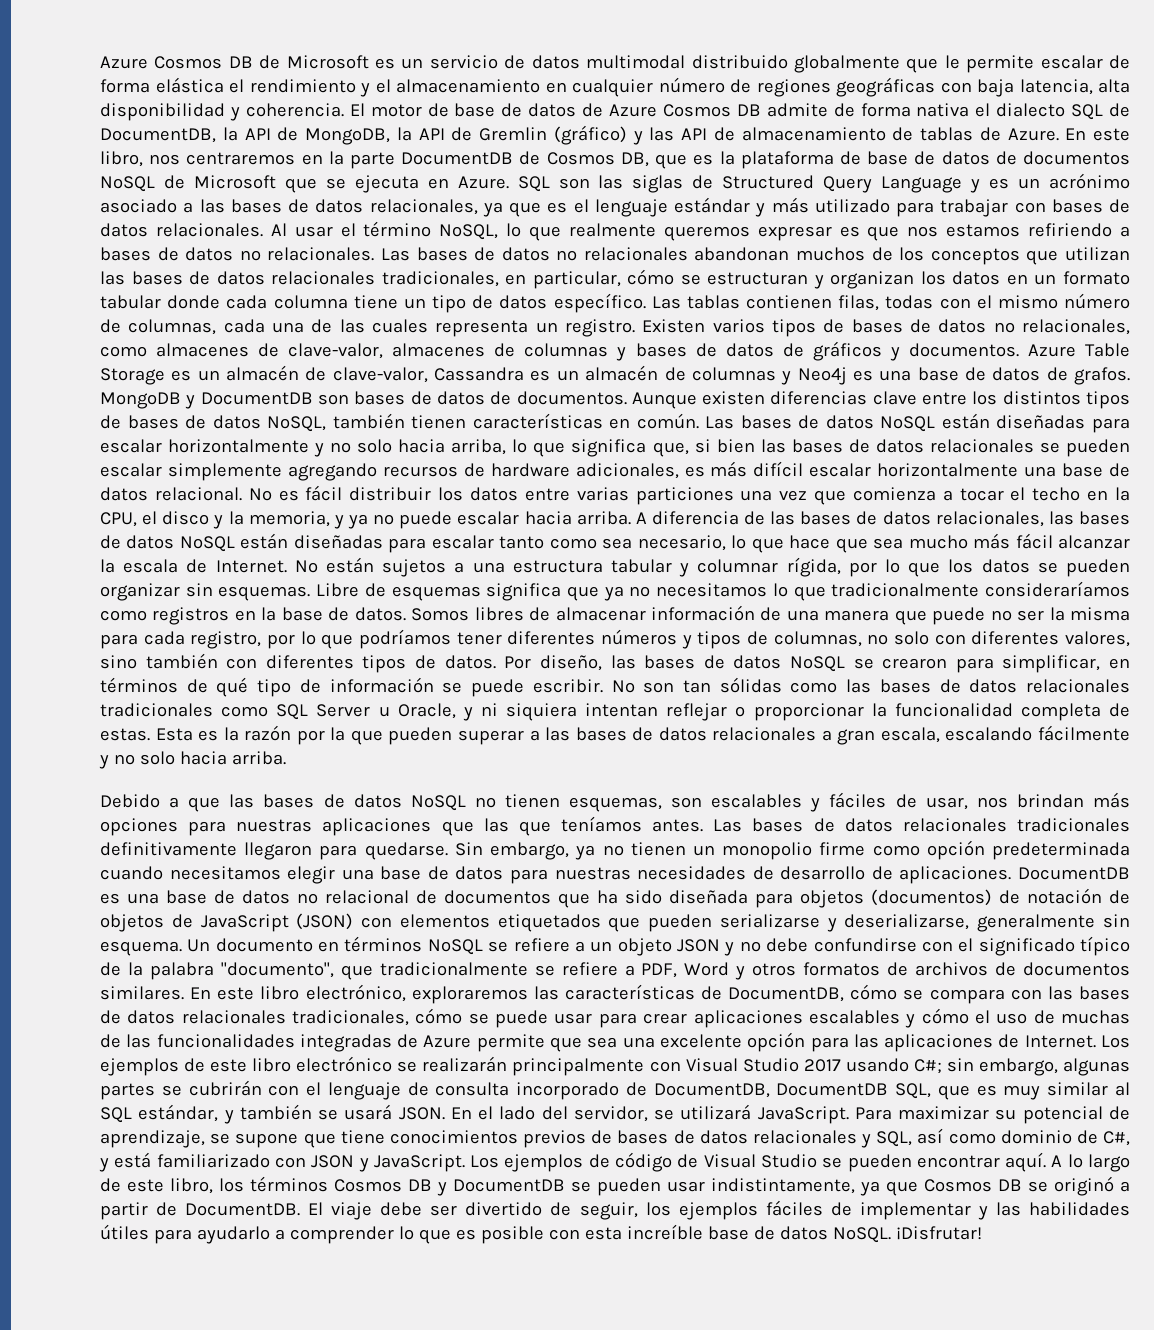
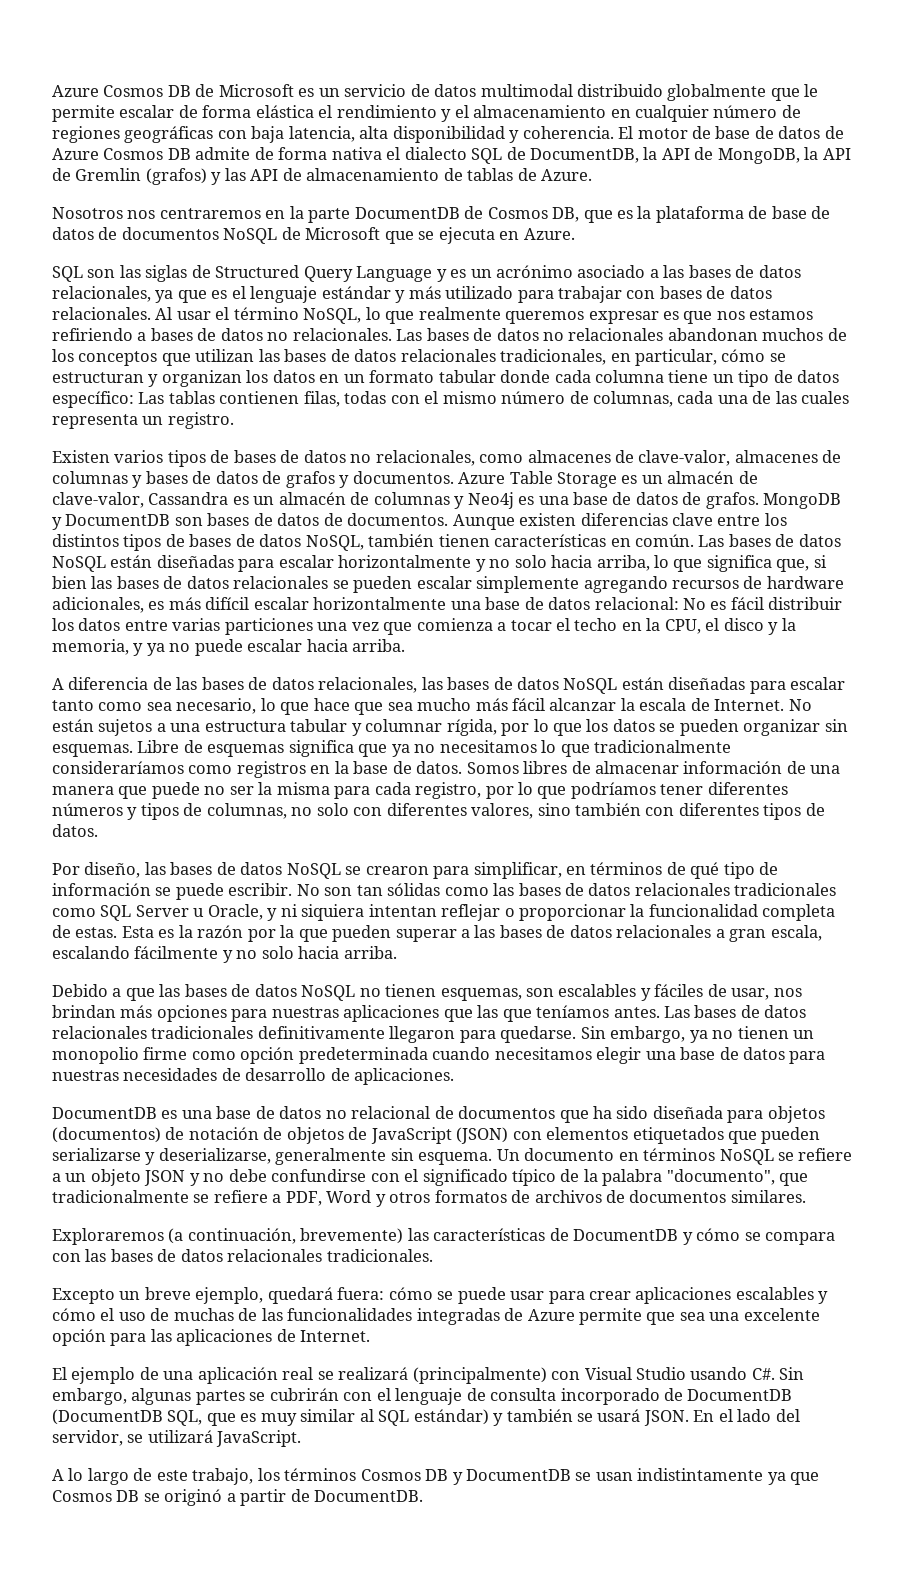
[553,125,627,145] (gráfico) -> [145,168,207,185] (grafos)
[1065,128,1130,141] [100,151,143,167] En este libro, -> [52,207,123,219] // Nosotros
(509, 182) none -> (575, 234) //
[553,293,646,313] específico. -> [52,391,134,408] específico:
(635, 328) none -> (234, 420) //
[812,341,882,361] gráficos -> [285,471,335,488] grafos
[154,487,242,501] relacional. -> [594,597,679,610] relacional:
(631, 518) none -> (406, 645) //
(496, 662) none -> (98, 830) //
(1012, 875) none -> (455, 1076) //
[190,984,528,1004] En este libro electrónico, exploraremos -> [52,1228,404,1245] // Exploraremos (a continuación, brevemente)
[728,987,845,1002] DocumentDB, -> [573,1229,693,1245] DocumentDB y
[292,1010,410,1026] tradicionales, -> [326,1249,433,1262] [52,1287,385,1304] tradicionales. // Excepto un breve ejemplo, quedará fuera:
[1100,1035,1130,1048] [100,1056,974,1076] Los ejemplos de este libro electrónico se realizarán principalmente con Visual Studio 2017 usando C#; sin -> [52,1367,805,1384] // El ejemplo de una aplicación real se realizará (principalmente) con Visual Studio usando C#. Sin
[653,1083,889,1098] DocumentDB, DocumentDB -> [687,1389,793,1401] [52,1409,163,1425] DocumentDB (DocumentDB
[138,1104,219,1122] estándar, -> [413,1409,489,1425] estándar)
[854,1106,1131,1124] [100,1128,1130,1148] [99,1152,1047,1172] Para maximizar su potencial de aprendizaje, se supone que tiene conocimientos previos de bases de datos relacionales y SQL, así como dominio de C#, y está familiarizado con JSON y JavaScript. Los ejemplos de código de Visual Studio se pueden encontrar aquí. -> (302, 1438) //
[170,1178,213,1194] libro, -> [192,1468,254,1485] trabajo,
[597,1178,855,1196] pueden usar indistintamente, -> [595,1468,764,1481] usan indistintamente
[308,1200,1130,1220] [100,1224,982,1244] El viaje debe ser divertido de seguir, los ejemplos fáciles de implementar y las habilidades útiles para ayudarlo a comprender lo que es posible con esta increíble base de datos NoSQL. ¡Disfrutar! -> (424, 1496) none

